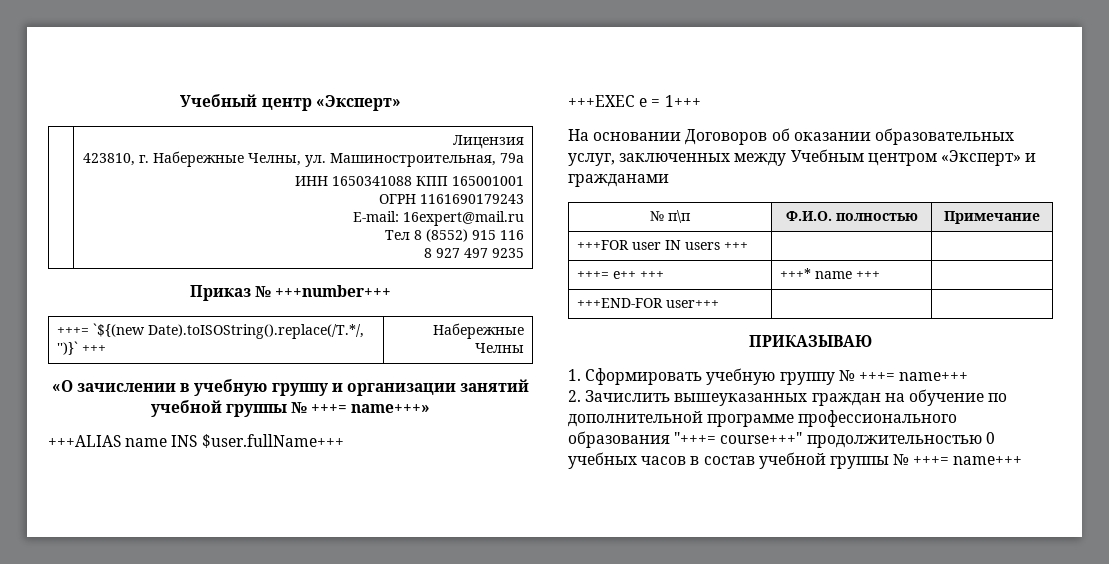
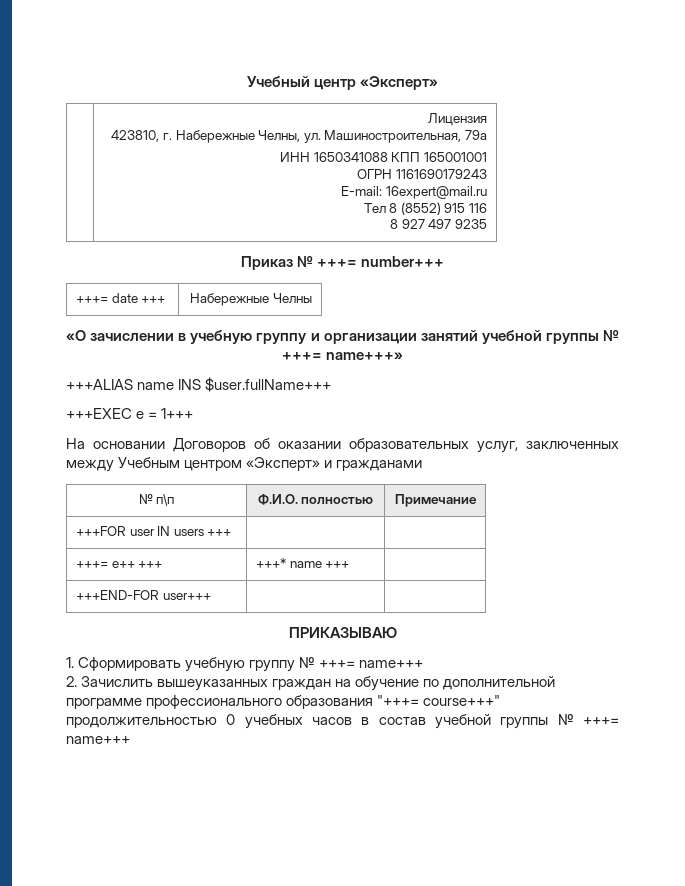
[275,285,392,297] [57,323,365,339] [57,341,79,355] +++number+++ // +++= `${(new Date).toISOString().replace(/T.*/, '')}` -> [317,256,445,267] [75,293,138,303] +++= number+++ // +++= date

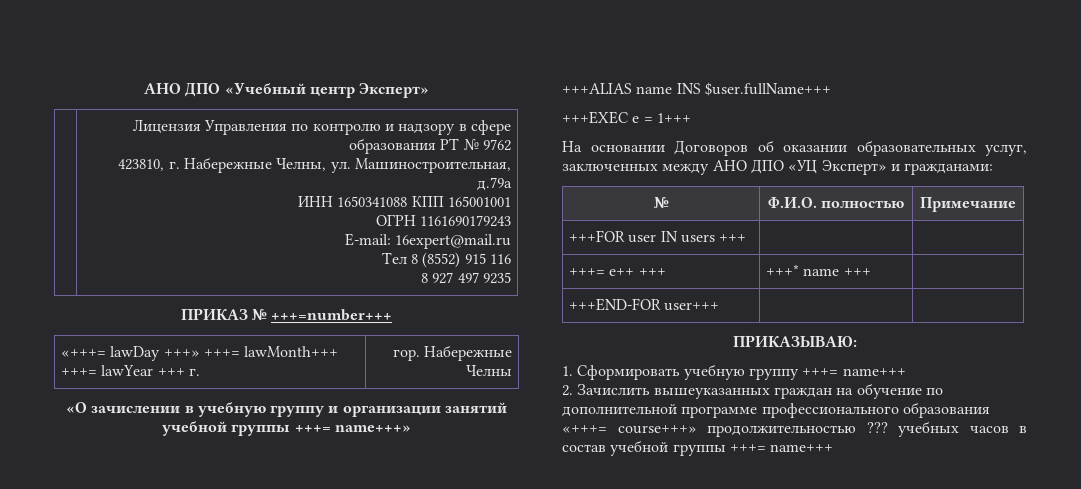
[246,76,439,90] [428,113,488,126] Учебный центр «Эксперт» // | Лицензия -> [143,83,430,98] [132,119,511,135] [348,138,511,154] АНО ДПО «Учебный центр Эксперт» // | Лицензия Управления по контролю и надзору в сфере образования РТ № 9762
[465,130,488,140] 79а -> [476,177,512,191] д.79а
[240,256,445,270] [75,293,166,303] Приказ № +++= number+++ // +++= date +++ | -> [180,308,393,321] [61,346,339,361] [61,365,201,376] [392,349,420,361] ПРИКАЗ № +++=number+++ // «+++= lawDay +++» +++= lawMonth+++ +++= lawYear +++ г. | гор.
[602,330,619,341] № -> (291, 430) none
[118,457,423,471] [138,494,175,506] Учебным центром «Эксперт» и гражданами // № п\п -> [712,159,994,175] [652,197,669,208] АНО ДПО «УЦ Эксперт» и гражданами: // №
[288,627,397,638] ПРИКАЗЫВАЮ -> [732,335,857,348] ПРИКАЗЫВАЮ:
[299,657,316,668] № -> (799, 374) none
[377,695,501,706] [66,714,236,728] "+++= course+++" продолжительностью 0 -> [562,422,888,437] «+++= course+++» продолжительностью ???
[557,714,574,725] № -> (726, 450) none

